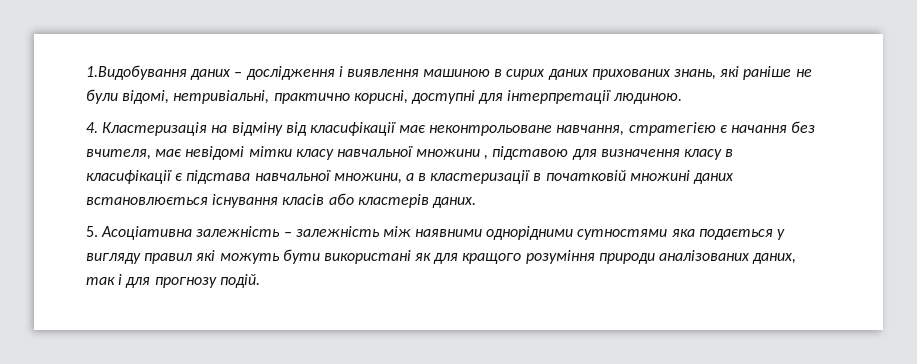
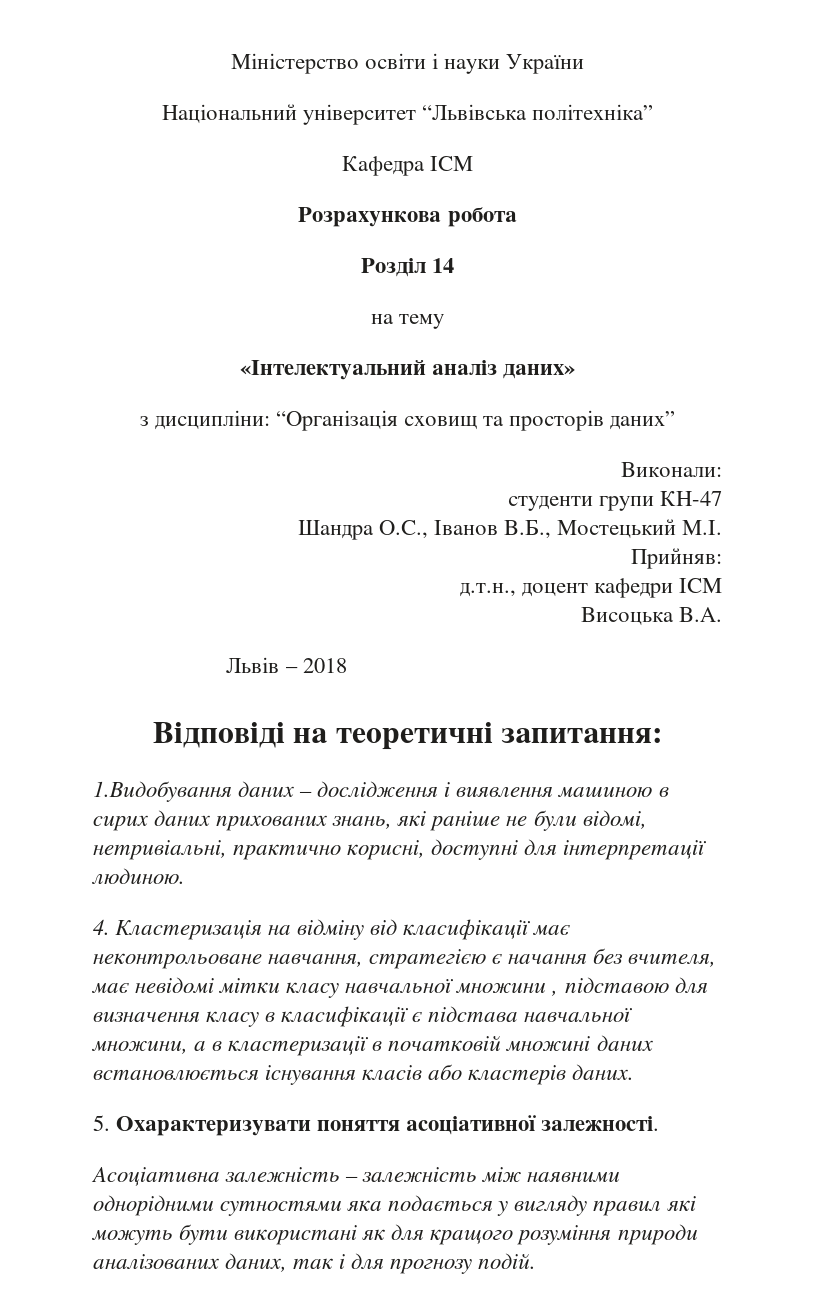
(86, 72) none -> [230,53,585,74] [161,104,654,125] [341,156,474,176] [298,207,517,227] [360,258,455,277] [370,314,445,329] [239,360,576,380] [139,410,676,431] [621,462,722,477] [507,491,722,511] [297,519,722,540] [631,548,722,569] [459,578,722,598] [580,607,722,626] [226,657,347,673] [152,722,663,750] Міністерство освіти і науки України // Національний університет “Львівська політехніка” // Кафедра ІСМ // Розрахункова робота // Розділ 14 // на тему // «Інтелектуальний аналіз даних» // з дисципліни: “Організація сховищ та просторів даних” // Виконали: // студенти групи КН-47 // Шандра О.С., Іванов В.Б., Мостецький М.І. // Прийняв: // д.т.н., доцент кафедри ІСМ // Висоцька В.А. // Львів – 2018 // Відповіді на теоретичні запитання: //
(98, 231) none -> [116,1115,660,1136] Охарактеризувати поняття асоціативної залежності. //

